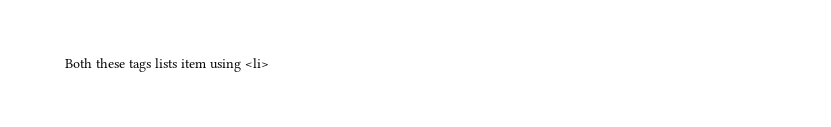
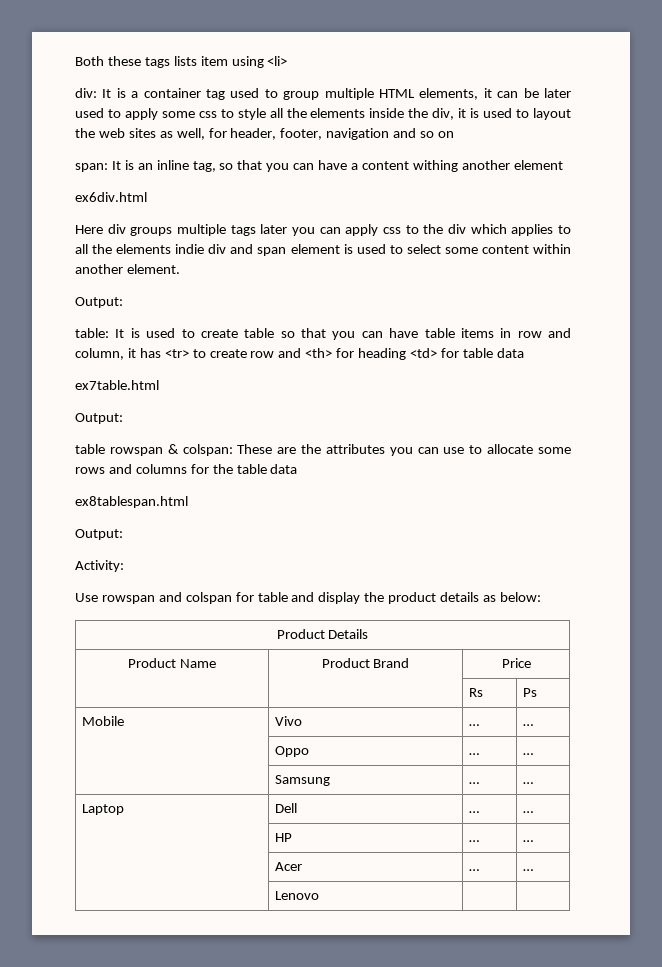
(269, 63) none -> [75,88,571,100] [75,108,571,120] [75,128,455,140] [75,160,563,172] [75,192,147,202] [75,224,572,236] [75,244,571,256] [75,264,180,274] [75,297,123,308] [75,328,571,340] [75,348,524,360] [75,380,159,390] [75,413,123,424] [75,444,572,456] [75,464,298,474] [75,496,188,508] [75,529,123,540] [75,560,124,572] [75,592,541,604] [276,629,369,639] [128,658,216,668] [321,658,410,668] [501,658,531,668] [468,688,483,697] [522,688,537,697] [81,716,124,726] [274,716,302,726] [468,724,479,726] [522,724,533,726] [274,746,309,757] [468,753,479,755] [522,753,533,755] [274,775,330,786] [468,782,479,784] [522,782,533,784] [81,804,124,815] [274,803,297,813] [468,811,479,813] [522,811,533,813] [274,833,292,842] [468,840,479,842] [522,840,533,842] [274,862,302,871] [468,869,479,871] [522,869,533,871] [274,891,319,900] // div: It is a container tag used to group multiple HTML elements, it can be later used to apply some css to style all the elements inside the div, it is used to layout the web sites as well, for header, footer, navigation and so on // span: It is an inline tag, so that you can have a content withing another element // ex6div.html // Here div groups multiple tags later you can apply css to the div which applies to all the elements indie div and span element is used to select some content within another element. // Output: // table: It is used to create table so that you can have table items in row and column, it has <tr> to create row and <th> for heading <td> for table data // ex7table.html // Output: // table rowspan & colspan: These are the attributes you can use to allocate some rows and columns for the table data // ex8tablespan.html // Output: // Activity: // Use rowspan and colspan for table and display the product details as below: // Product Details // Product Name | Product Brand | Price // | | Rs | Ps // Mobile | Vivo | … | … // | Oppo | … | … // | Samsung | … | … // Laptop | Dell | … | … // | HP | … | … // | Acer | … | … // | Lenovo | |

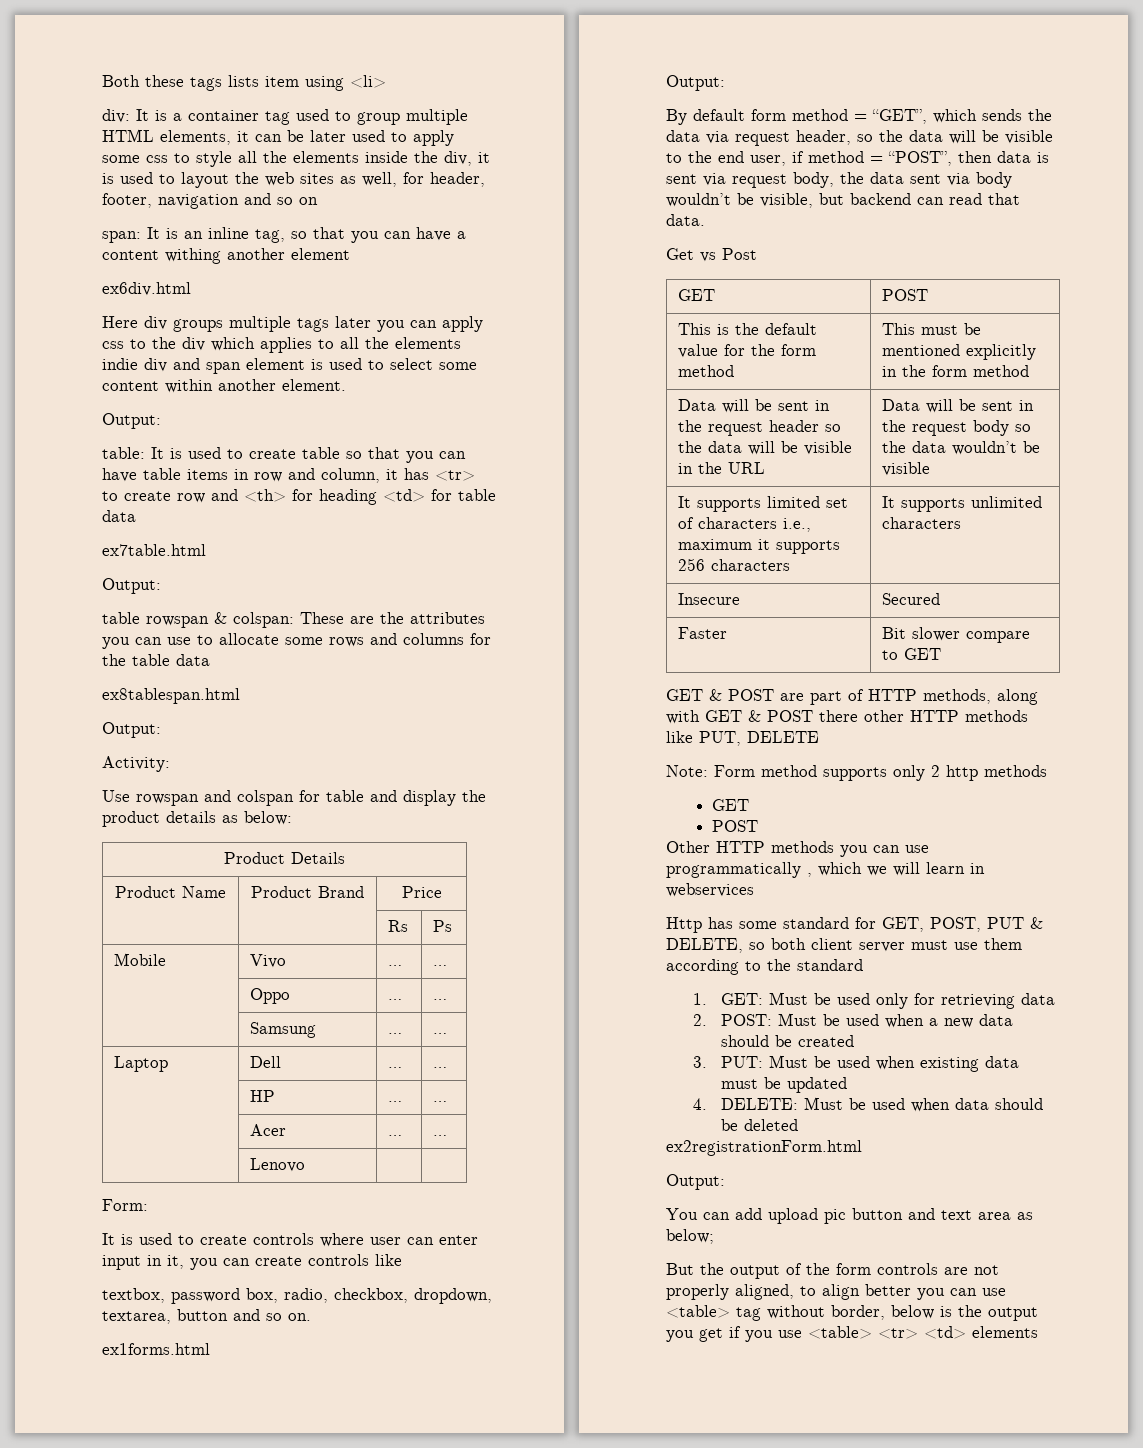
(319, 895) none -> [102,1199,148,1211] [102,1233,478,1247] [102,1254,402,1270] [102,1288,492,1304] [102,1309,311,1324] [102,1343,210,1355] [666,75,725,91] [666,109,1052,125] [666,130,1053,146] [666,151,1049,166] [666,172,1012,188] [666,193,1020,208] [666,214,705,226] [666,248,757,262] [678,289,716,301] [882,289,929,301] [678,323,818,335] [678,344,817,358] [678,365,735,377] [882,323,982,335] [882,344,1037,360] [882,365,1030,377] [678,399,831,413] [678,420,842,436] [678,441,853,455] [678,462,766,474] [882,399,1035,413] [882,420,1032,436] [882,441,1041,455] [882,462,931,476] [678,496,849,512] [678,517,812,532] [678,539,841,554] [678,558,791,571] [882,496,1043,512] [882,517,962,529] [678,593,741,605] [882,593,941,605] [678,627,728,639] [882,627,1031,643] [882,648,942,660] [666,689,1038,705] [666,710,1028,724] [666,731,819,746] [666,765,1047,781] [711,799,749,811] [711,820,758,832] [666,841,929,857] [666,862,985,878] [666,883,754,897] [666,917,1043,933] [666,938,1022,953] [666,959,863,975] [693,992,1055,1009] [693,1013,1013,1028] [720,1035,854,1047] [693,1055,1019,1072] [720,1077,847,1093] [693,1097,1043,1112] [720,1119,798,1131] [666,1140,862,1156] [666,1174,725,1190] [666,1208,1033,1224] [666,1229,714,1244] [666,1263,999,1279] [666,1284,1006,1300] [666,1305,1038,1321] [666,1326,1038,1342] // Form: // It is used to create controls where user can enter input in it, you can create controls like // textbox, password box, radio, checkbox, dropdown, textarea, button and so on. // ex1forms.html // Output: // By default form method = “GET”, which sends the data via request header, so the data will be visible to the end user, if method = “POST”, then data is sent via request body, the data sent via body wouldn’t be visible, but backend can read that data. // Get vs Post // GET | POST // This is the default value for the form method | This must be mentioned explicitly in the form method // Data will be sent in the request header so the data will be visible in the URL | Data will be sent in the request body so the data wouldn’t be visible // It supports limited set of characters i.e., maximum it supports 256 characters | It supports unlimited characters // Insecure | Secured // Faster | Bit slower compare to GET // GET & POST are part of HTTP methods, along with GET & POST there other HTTP methods like PUT, DELETE // Note: Form method supports only 2 http methods // GET // POST // Other HTTP methods you can use programmatically , which we will learn in webservices // Http has some standard for GET, POST, PUT & DELETE, so both client server must use them according to the standard // 1. GET: Must be used only for retrieving data // 2. POST: Must be used when a new data should be created // 3. PUT: Must be used when existing data must be updated // 4. DELETE: Must be used when data should be deleted // ex2registrationForm.html // Output: // You can add upload pic button and text area as below; // But the output of the form controls are not properly aligned, to align better you can use <table> tag without border, below is the output you get if you use <table> <tr> <td> elements

